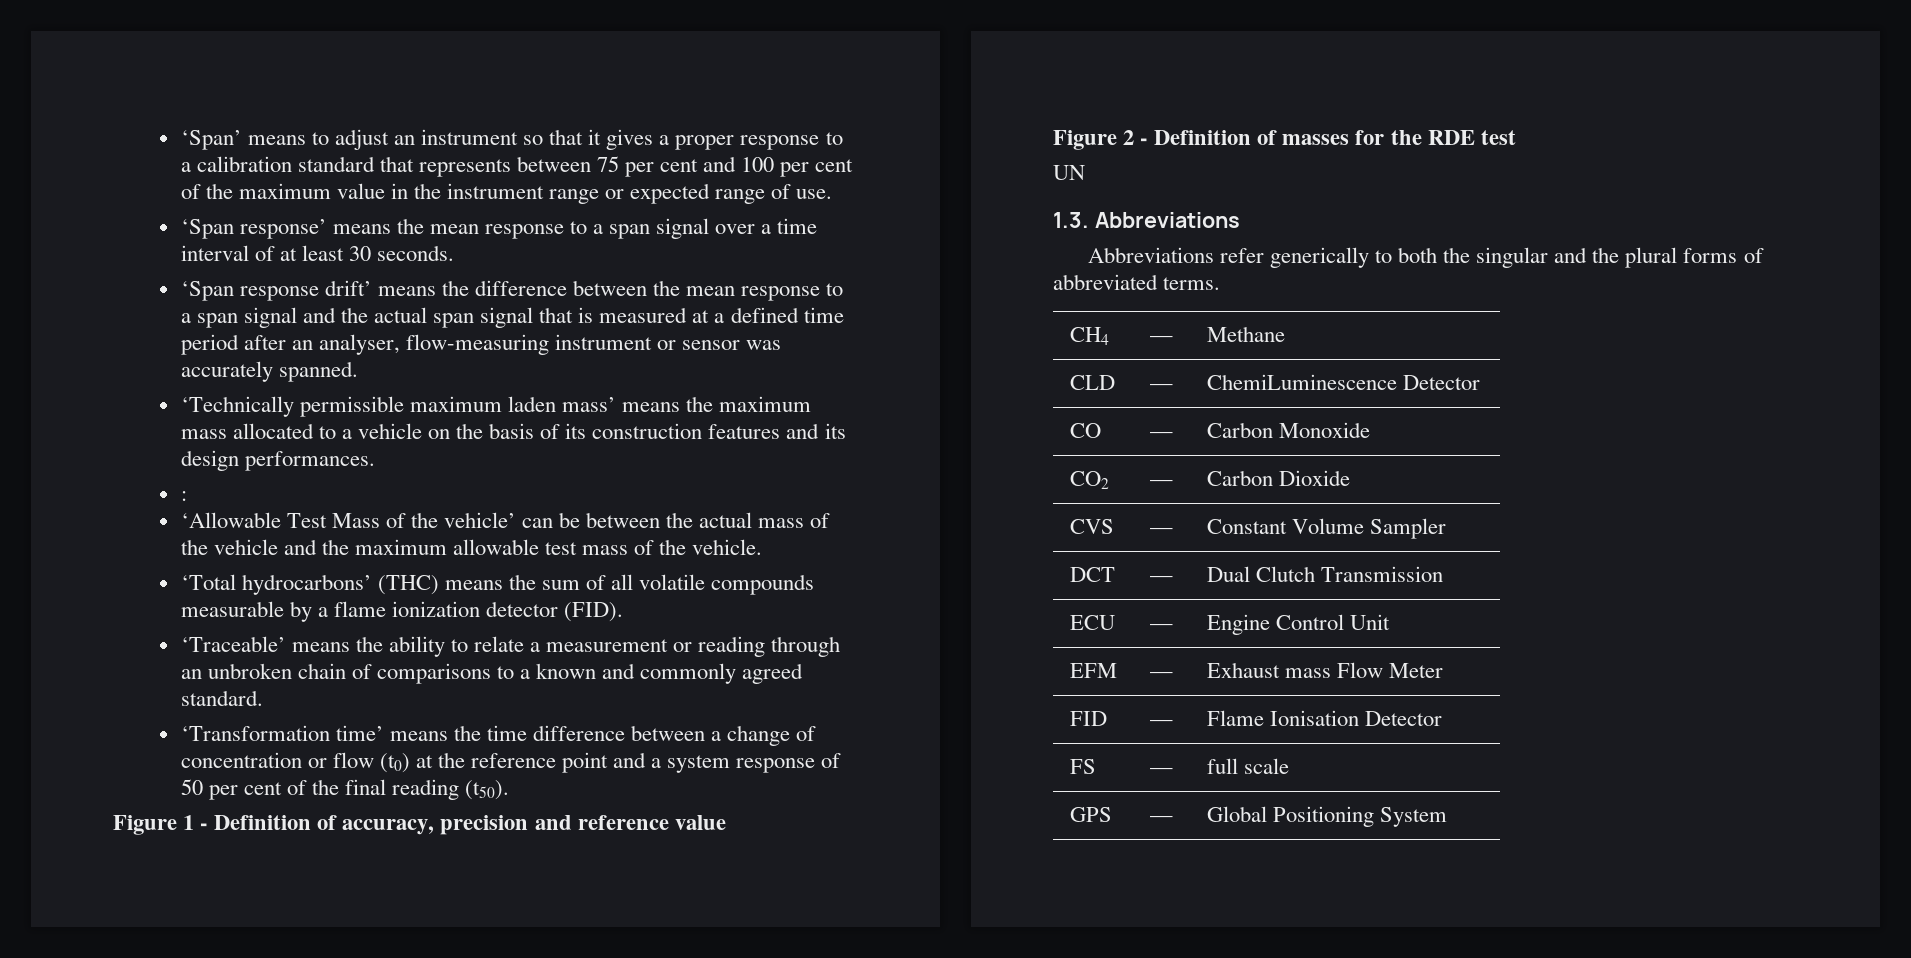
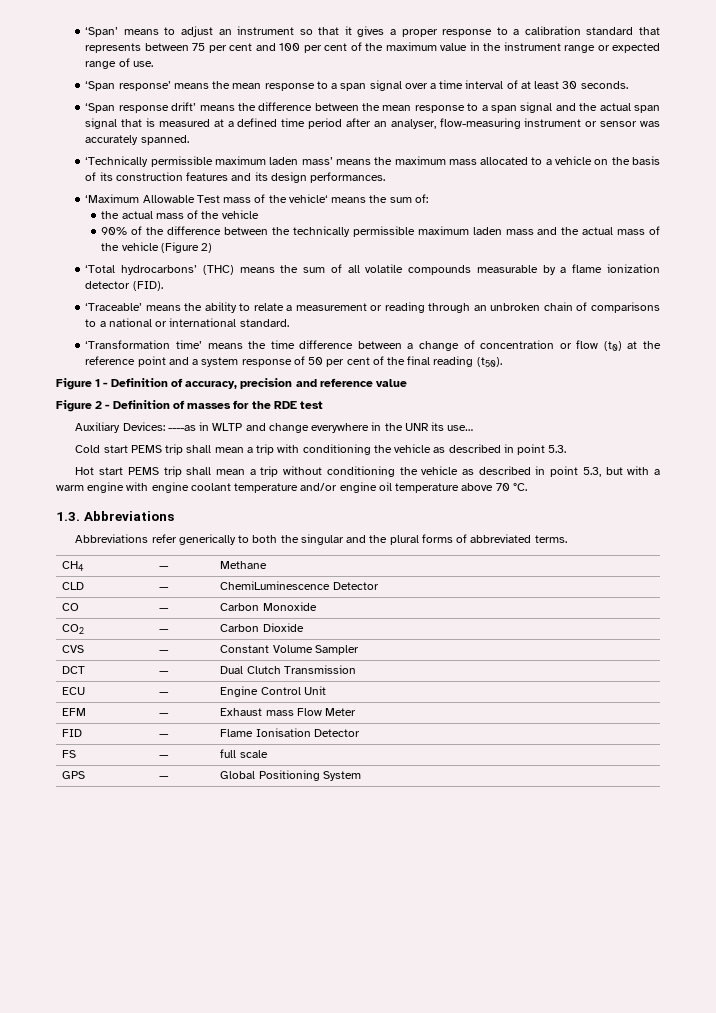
[180,491,187,501] [180,512,831,528] [180,539,763,555] : // ‘Allowable Test Mass of the vehicle’ can be between the actual mass of the vehicle and the maximum allowable test mass of the vehicle. -> [85,194,428,203] [101,210,259,219] [101,226,661,237] [101,242,213,253] ‘Maximum Allowable Test mass of the vehicle‘ means the sum of: // the actual mass of the vehicle // 90% of the difference between the technically permissible maximum laden mass and the actual mass of the vehicle (Figure 2)
[536,663,804,684] known and commonly agreed -> [108,318,237,327] national or international
[1053,165,1085,180] UN -> [75,422,474,433] [75,444,567,455] [75,466,660,477] [56,482,527,493] Auxiliary Devices: ----as in WLTP and change everywhere in the UNR its use… // Cold start PEMS trip shall mean a trip with conditioning the vehicle as described in point 5.3. // Hot start PEMS trip shall mean a trip without conditioning the vehicle as described in point 5.3, but with a warm engine with engine coolant temperature and/or engine oil temperature above 70 °C.

